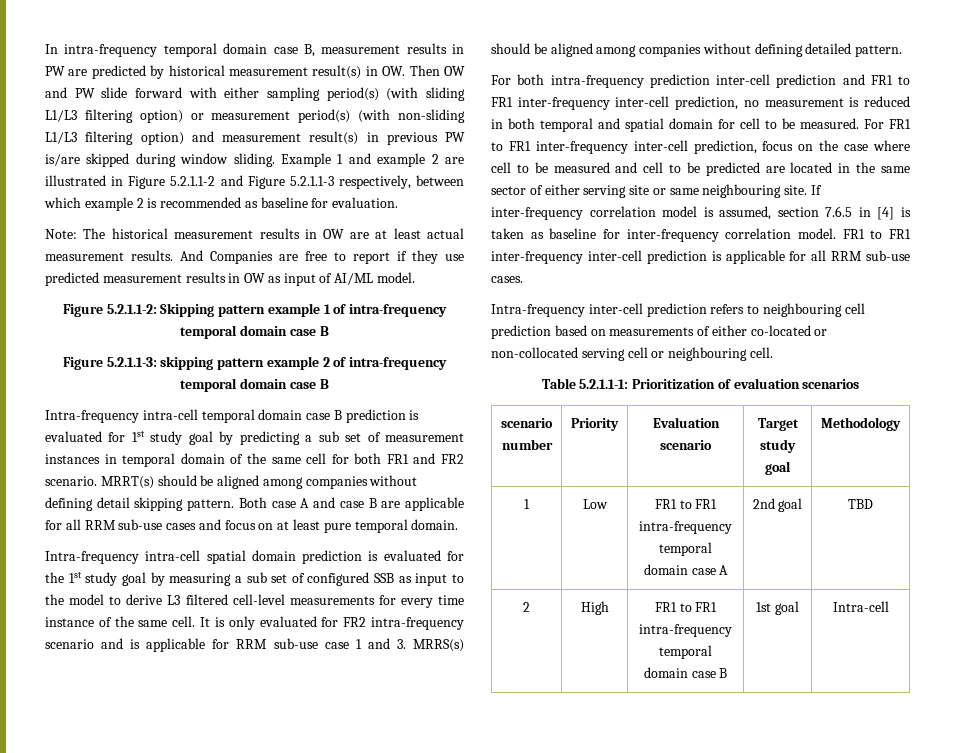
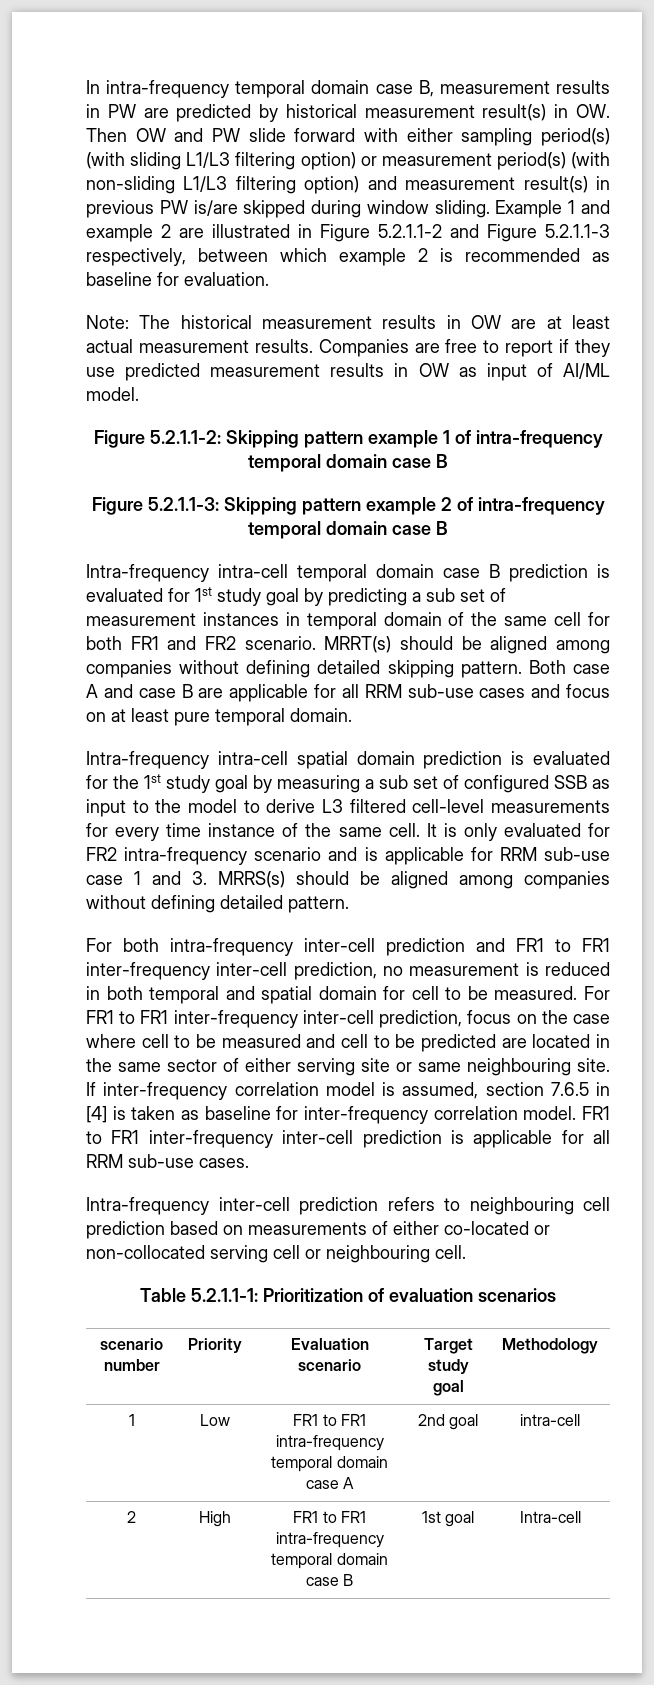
[180,250,203,261] And -> (313, 346) none
[160,356,214,370] skipping -> [223,497,297,515] Skipping
[96,497,130,508] detail -> [317,660,381,674] detailed
[649,74,710,88] prediction -> (293, 947) none
[848,499,873,509] TBD -> [520,1414,580,1426] intra-cell

